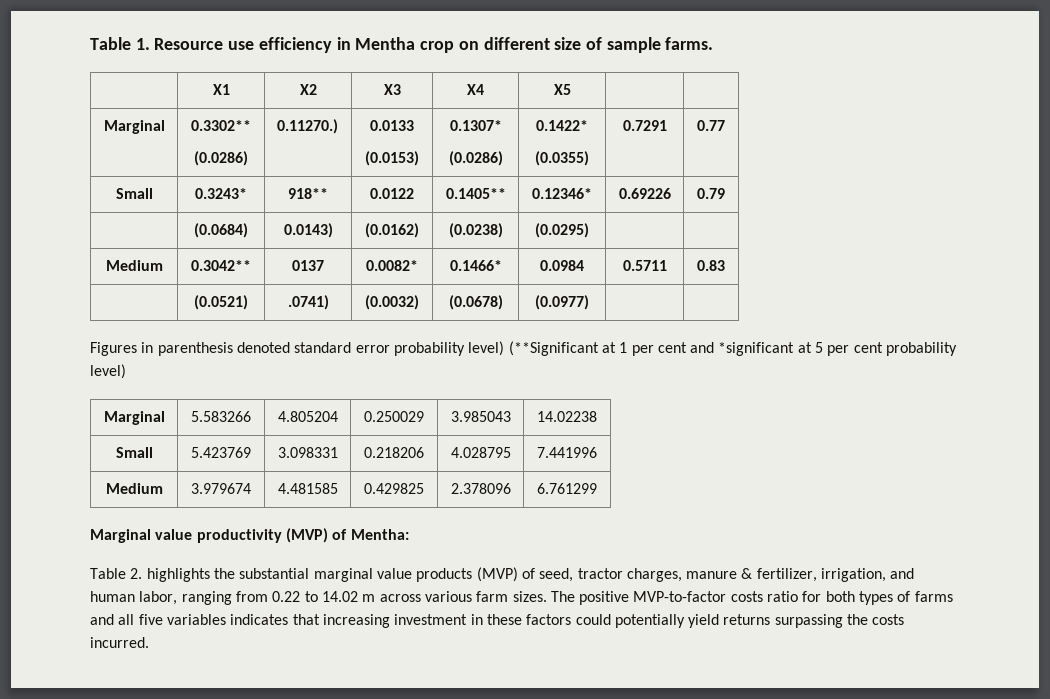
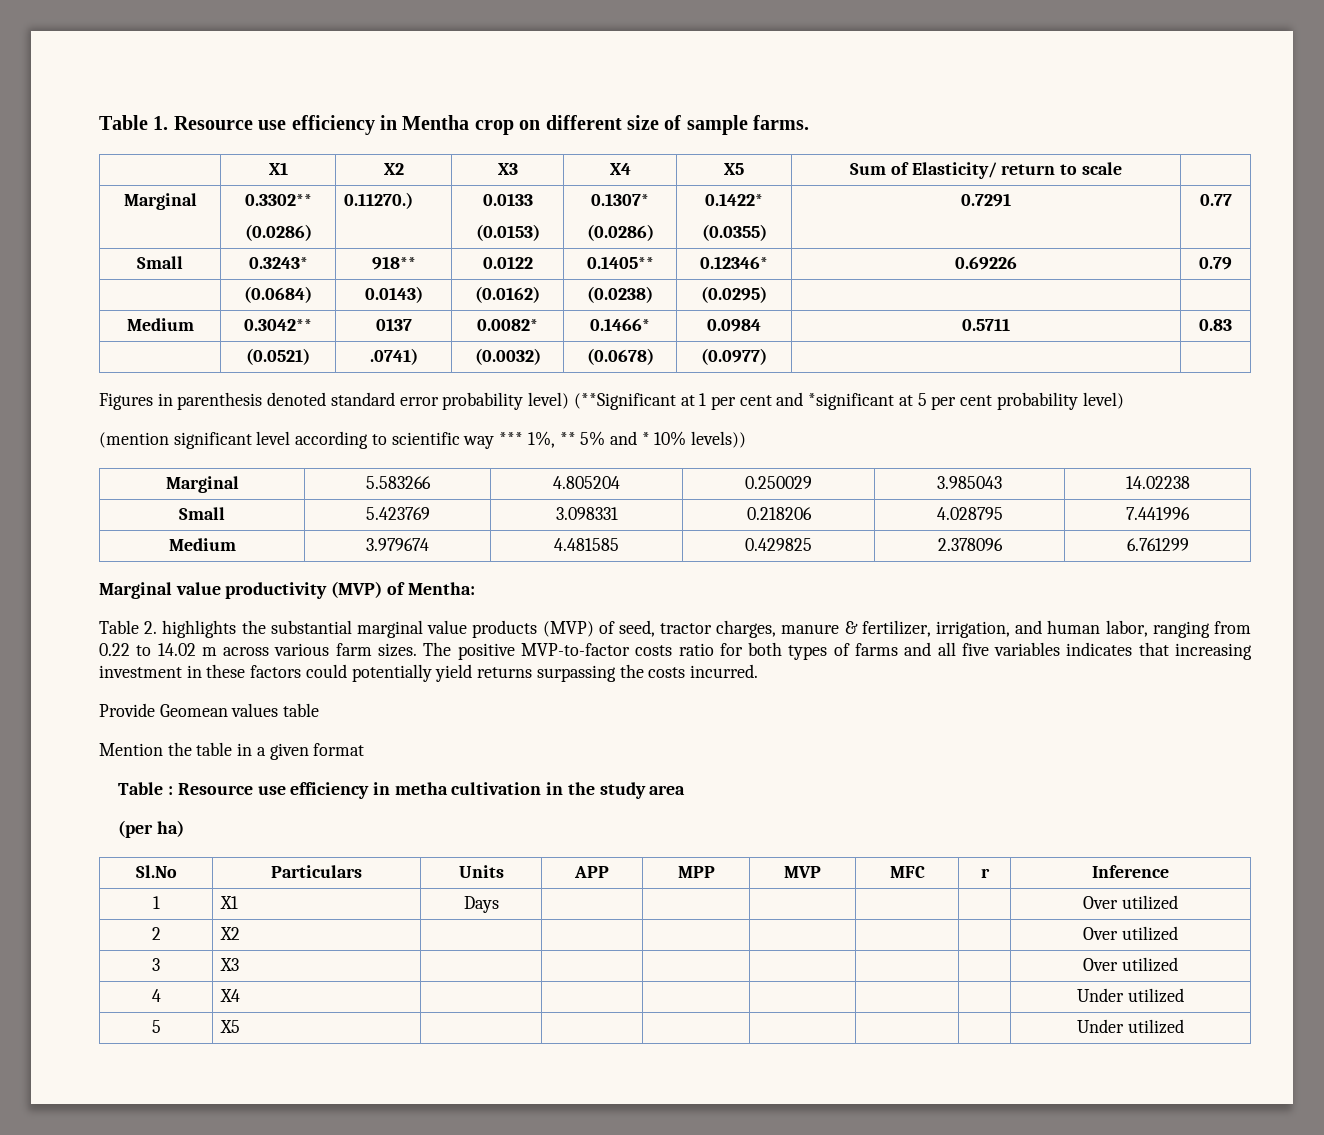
(571, 89) none -> [850,162,1122,179] Sum of Elasticity/ return to scale
(126, 371) none -> [99,431,747,449] // (mention significant level according to scientific way *** 1%, ** 5% and * 10% levels))
(149, 642) none -> [99,703,320,717] [99,742,365,760] [118,782,686,799] [118,820,185,838] [135,865,177,878] [271,865,362,878] [458,865,504,878] [574,866,609,878] [677,866,715,878] [784,866,821,878] [889,866,925,878] [980,868,990,878] [1092,865,1169,878] [152,896,160,909] [220,896,239,909] [463,896,499,913] [1083,895,1178,910] [151,927,161,940] [220,927,241,940] [1083,926,1178,941] [152,958,160,971] [220,958,240,971] [1083,957,1178,972] [151,989,161,1002] [220,989,241,1002] [1077,988,1184,1003] [151,1020,161,1033] [220,1020,241,1033] [1077,1019,1184,1034] // Provide Geomean values table // Mention the table in a given format // Table : Resource use efficiency in metha cultivation in the study area // (per ha) // Sl.No | Particulars | Units | APP | MPP | MVP | MFC | r | Inference // 1 | X1 | Days | | | | | | Over utilized // 2 | X2 | | | | | | | Over utilized // 3 | X3 | | | | | | | Over utilized // 4 | X4 | | | | | | | Under utilized // 5 | X5 | | | | | | | Under utilized

